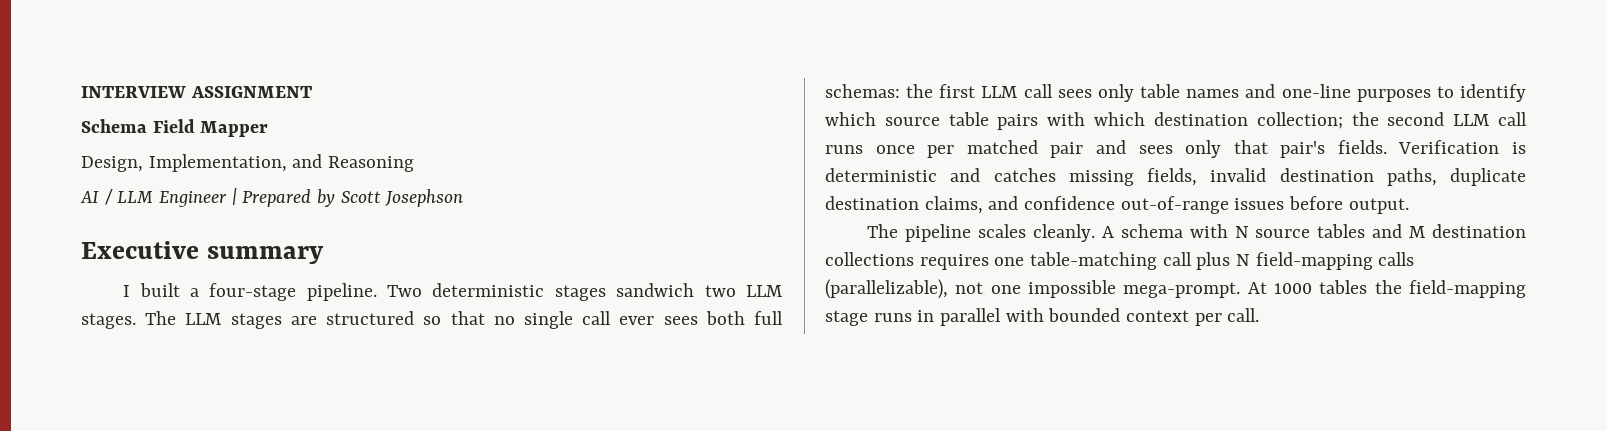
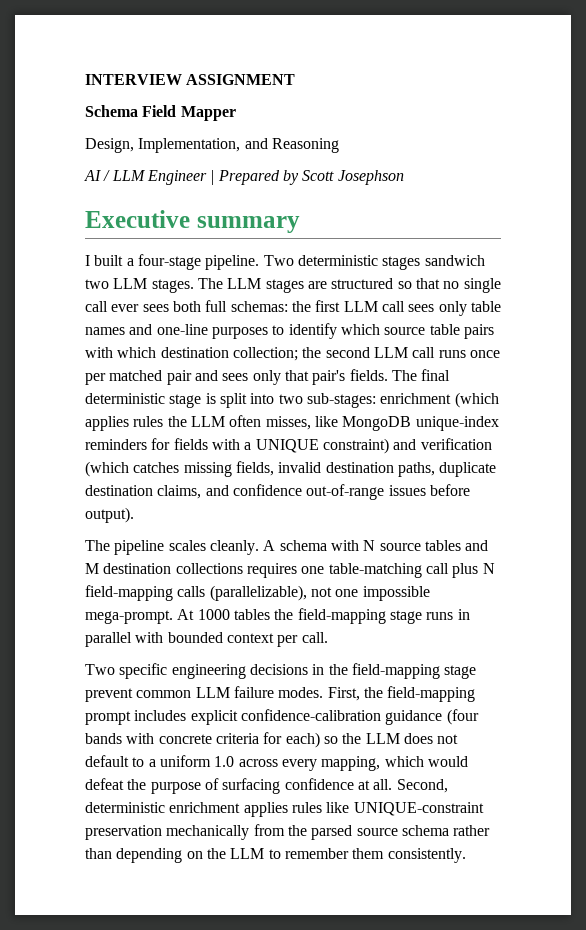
[1398,140,1526,154] [825,168,981,182] Verification is deterministic and -> [391,369,451,381] [85,392,499,408] [85,415,499,431] [85,438,492,454] [85,461,129,477] The final deterministic stage is split into two sub-stages: enrichment (which applies rules the LLM often misses, like MongoDB unique-index reminders for fields with a UNIQUE constraint) and verification (which
[1348,198,1409,214] output. -> [85,507,134,523] output).
(1260, 315) none -> [85,663,477,679] [85,686,476,702] [85,709,479,725] [85,732,459,748] [85,755,468,771] [85,778,448,794] [85,802,484,817] [85,824,491,840] [85,848,466,863] // Two specific engineering decisions in the field-mapping stage prevent common LLM failure modes. First, the field-mapping prompt includes explicit confidence-calibration guidance (four bands with concrete criteria for each) so the LLM does not default to a uniform 1.0 across every mapping, which would defeat the purpose of surfacing confidence at all. Second, deterministic enrichment applies rules like UNIQUE-constraint preservation mechanically from the parsed source schema rather than depending on the LLM to remember them consistently.

